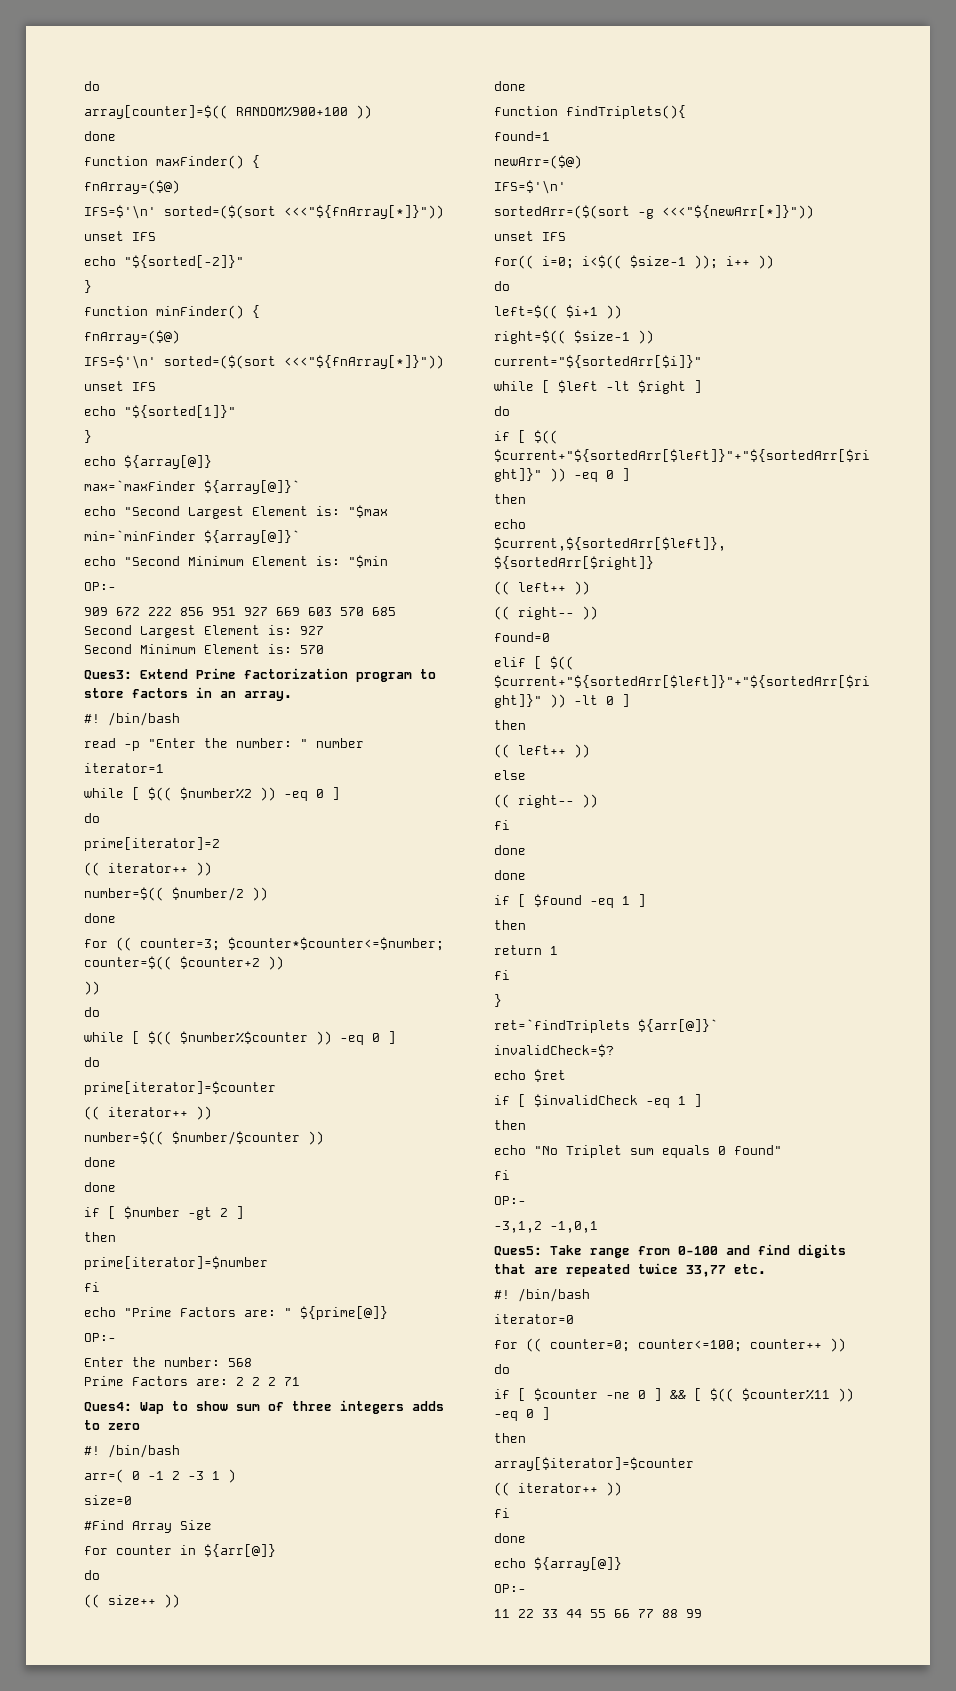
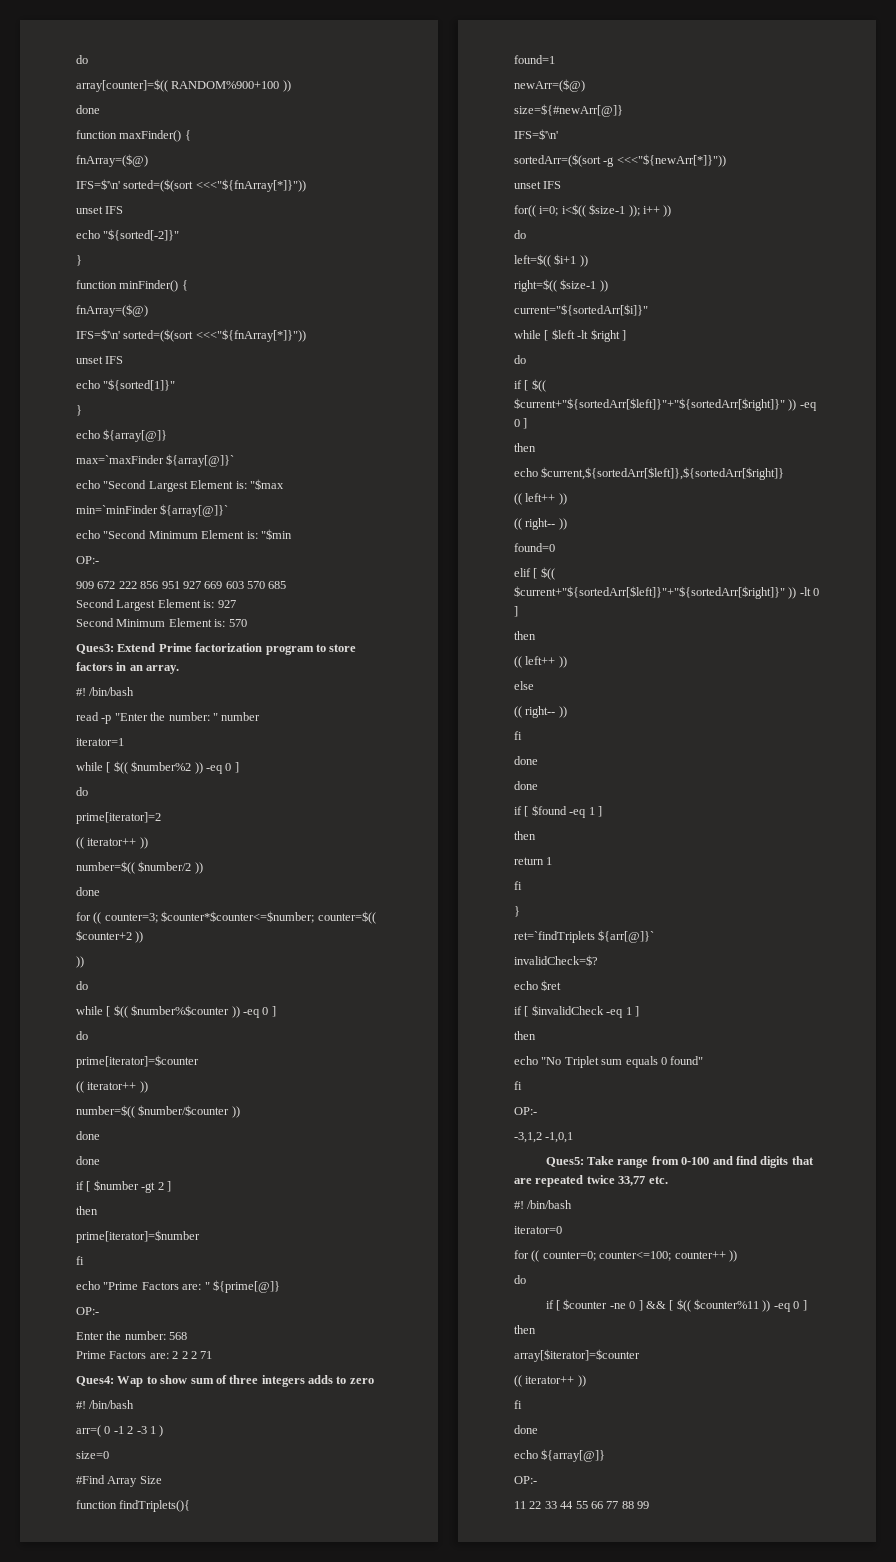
[84,1544,276,1557] [84,1570,100,1580] [84,1594,180,1608] [494,81,526,91] // for counter in ${arr[@]} // do // (( size++ )) // done -> (162, 1480) none
(582, 162) none -> [514,104,623,117] // size=${#newArr[@]}

